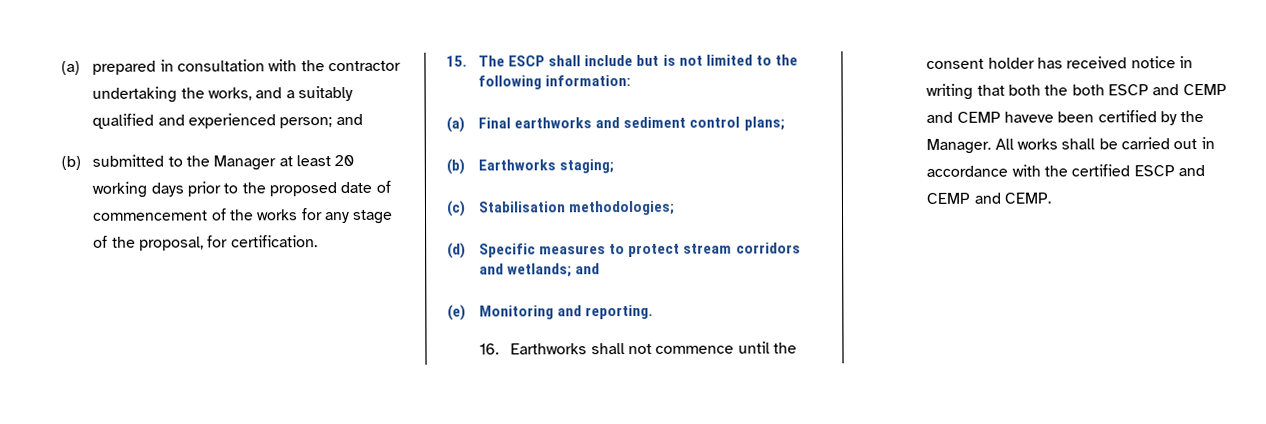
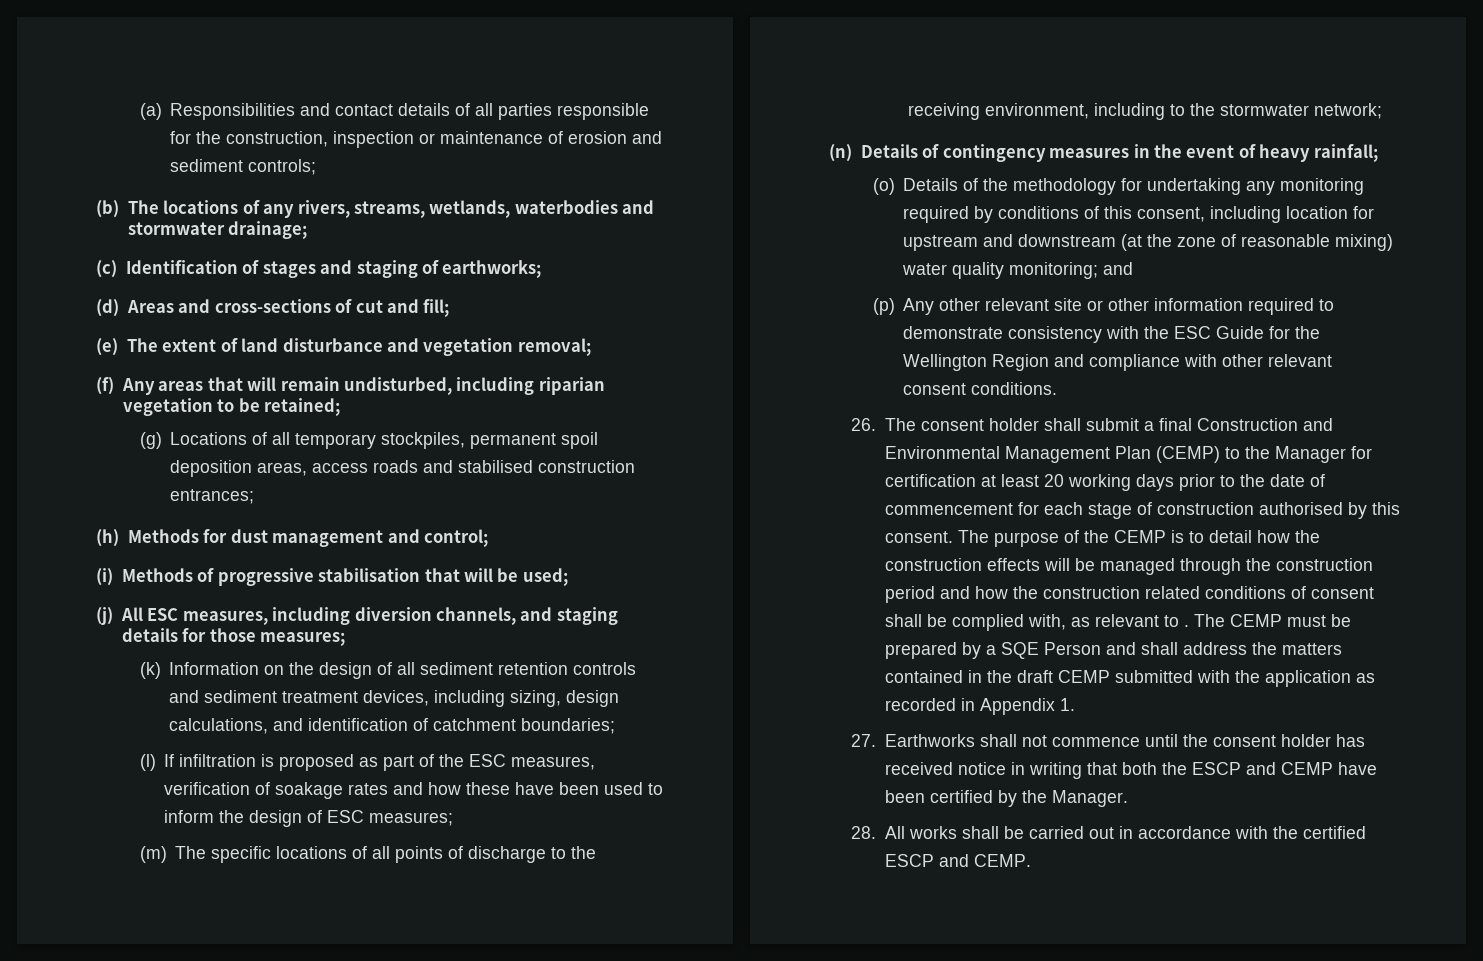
[60,59,402,75] [92,85,354,103] [92,113,363,129] [60,154,165,170] (a) prepared in consultation with the contractor undertaking the works, and a suitably qualified and experienced person; and // (b) submitted -> [139,103,650,120] [170,131,663,148] [170,159,317,175] [96,200,655,218] [127,221,308,239] [96,260,542,278] [96,299,450,317] [96,338,591,356] [96,377,605,395] [122,398,341,416] [139,432,599,449] [170,460,636,477] [170,489,255,504] [96,529,489,547] [96,568,568,586] [96,607,618,625] [121,628,346,646] [139,662,637,679] [169,690,620,707] [169,718,616,734] [139,754,596,771] [164,782,664,799] [164,810,454,827] [139,846,597,863] [908,103,1383,120] [829,144,1378,162] [872,178,1365,195] [903,206,1375,223] [903,234,1394,251] [902,262,1134,279] [872,298,1335,315] [903,326,1321,343] [903,354,1333,371] [903,382,1058,395] [850,418,1333,431] [884,446,1220,463] (a) Responsibilities and contact details of all parties responsible for the construction, inspection or maintenance of erosion and sediment controls; // (b) The locations of any rivers, streams, wetlands, waterbodies and stormwater drainage; // (c) Identification of stages and staging of earthworks; // (d) Areas and cross-sections of cut and fill; // (e) The extent of land disturbance and vegetation removal; // (f) Any areas that will remain undisturbed, including riparian vegetation to be retained; // (g) Locations of all temporary stockpiles, permanent spoil deposition areas, access roads and stabilised construction entrances; // (h) Methods for dust management and control; // (i) Methods of progressive stabilisation that will be used; // (j) All ESC measures, including diversion channels, and staging details for those measures; // (k) Information on the design of all sediment retention controls and sediment treatment devices, including sizing, design calculations, and identification of catchment boundaries; // (l) If infiltration is proposed as part of the ESC measures, verification of soakage rates and how these have been used to inform the design of ESC measures; // (m) The specific locations of all points of discharge to the receiving environment, including to the stormwater network; // (n) Details of contingency measures in the event of heavy rainfall; // (o) Details of the methodology for undertaking any monitoring required by conditions of this consent, including location for upstream and downstream (at the zone of reasonable mixing) water quality monitoring; and // (p) Any other relevant site or other information required to demonstrate consistency with the ESC Guide for the Wellington Region and compliance with other relevant consent conditions. // 26. The consent holder shall submit a final Construction and Environmental Management Plan (CEMP)
(277, 163) none -> [1350,446,1372,459] [884,474,976,487] for certification
[269,182,338,197] proposed -> (1265, 480) none
[210,208,394,224] [93,235,318,251] [446,54,799,67] [477,75,631,90] [446,116,785,133] [446,158,614,175] [446,200,675,217] [447,242,801,259] [478,263,601,278] [447,304,654,321] [478,343,499,355] of the works for any stage of the proposal, for certification. // 15. The ESCP shall include but is not limited to the following information: // (a) Final earthworks and sediment control plans; // (b) Earthworks staging; // (c) Stabilisation methodologies; // (d) Specific measures to protect stream corridors and wetlands; and // (e) Monitoring and reporting. // 16. -> [1017,502,1400,519] [884,530,1320,547] [884,558,1373,575] [884,586,1374,603] [884,614,1351,631] [884,642,1342,659] [884,670,1375,687] [884,698,1075,715] [850,734,876,747] for each stage of construction authorised by this consent. The purpose of the CEMP is to detail how the construction effects will be managed through the construction period and how the construction related conditions of consent shall be complied with, as relevant to . The CEMP must be prepared by a SQE Person and shall address the matters contained in the draft CEMP submitted with the application as recorded in Appendix 1. // 27.
[1071,83,1227,96] [926,111,1055,123] both ESCP and CEMP and CEMP haveve -> [1191,762,1377,775] ESCP and CEMP have
(992, 146) none -> [850,826,876,839] // 28.
[926,192,1001,204] CEMP and -> (969, 860) none

